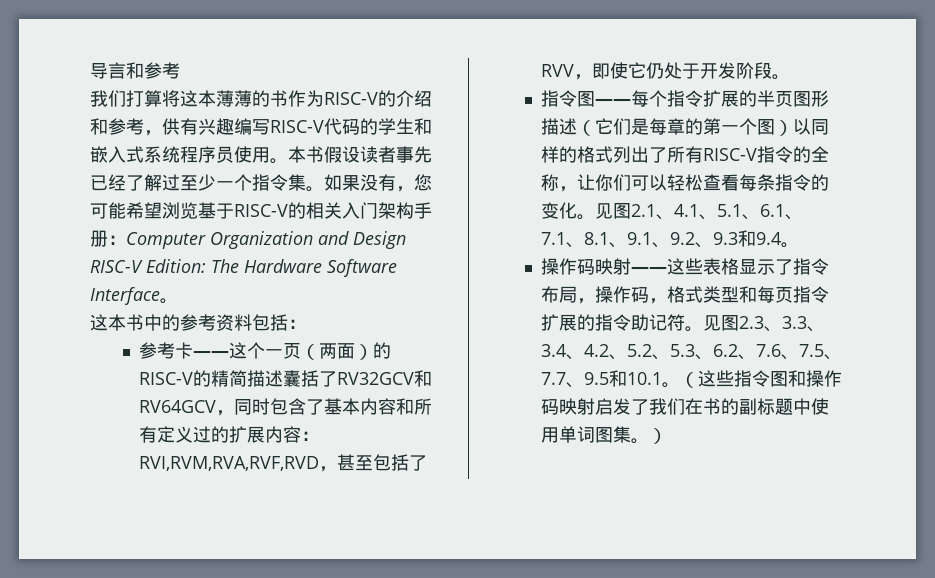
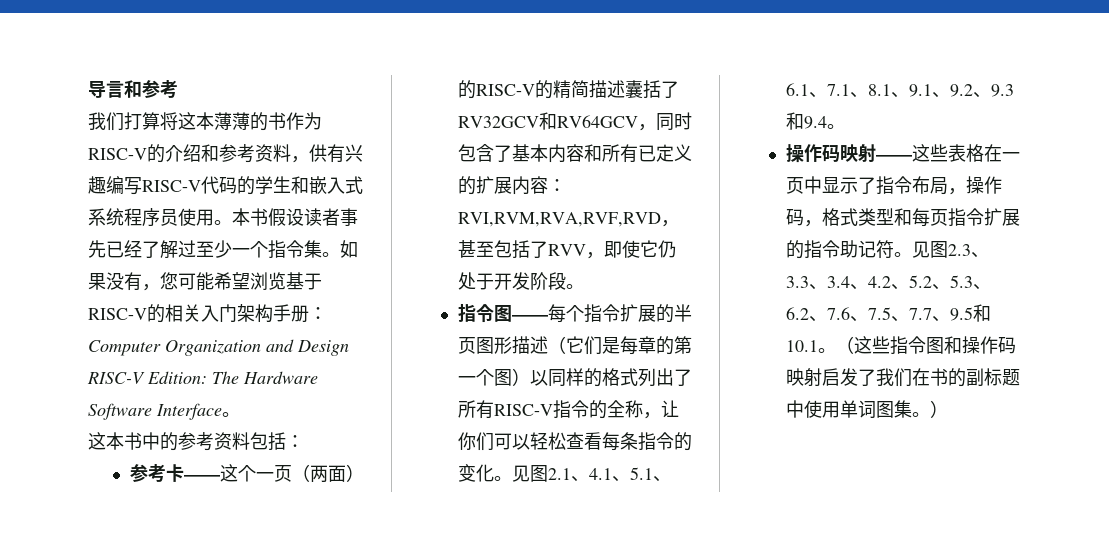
(144, 126) none -> [255,144,291,162] 资料
[156,426,211,443] 定义过 -> [637,144,692,162] 已定义
(739, 266) none -> [983,144,1020,162] [785,176,822,194] 在一页中

